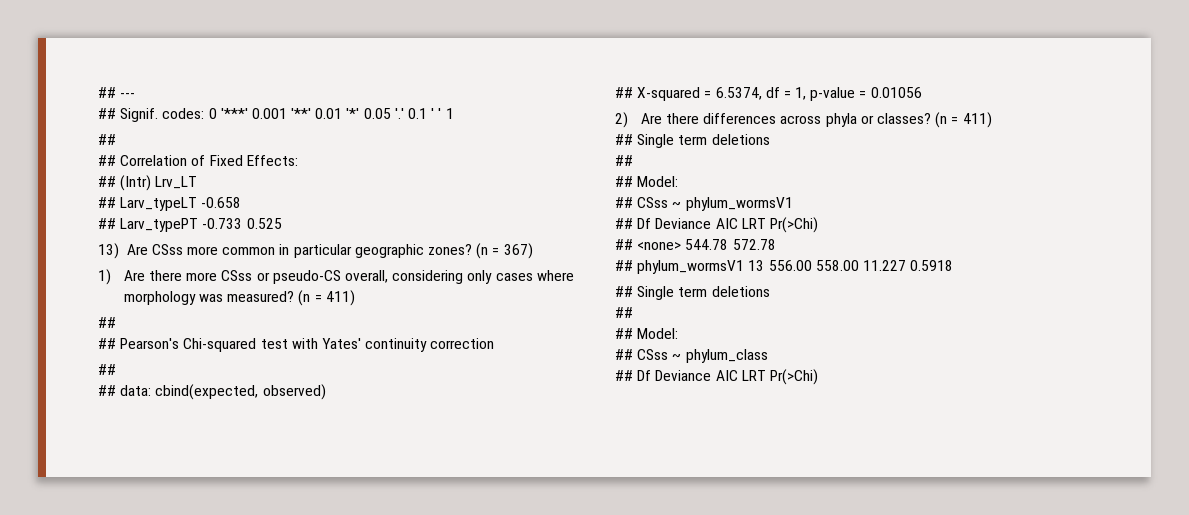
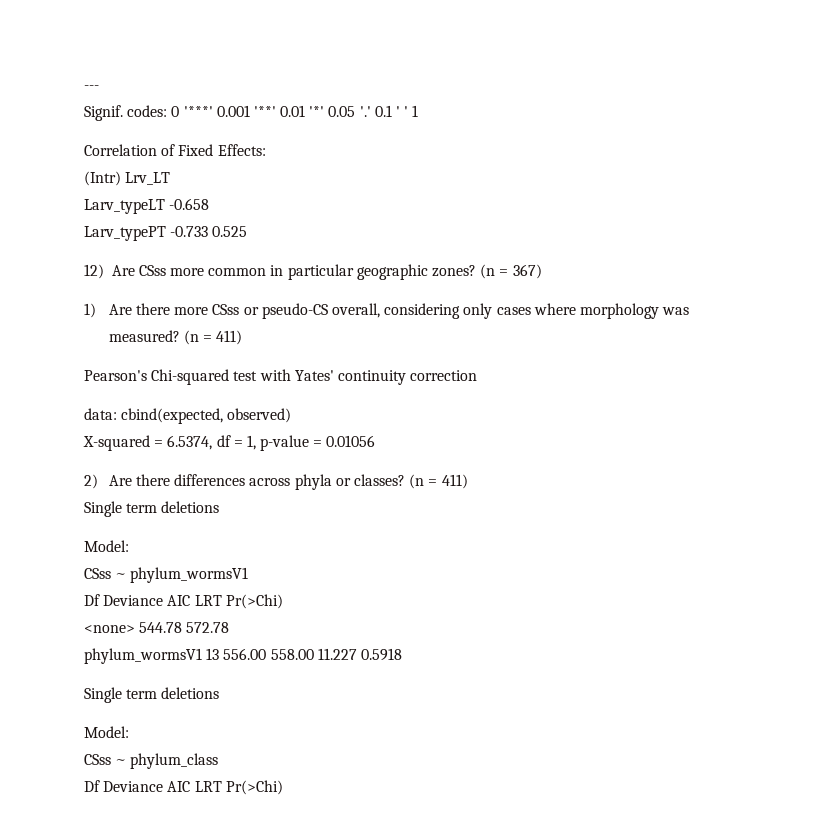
[98,87,116,98] ## -> (84, 87) none
[98,108,116,119] ## -> (99, 87) none
[98,134,116,145] [98,155,116,166] ## // ## -> (419, 111) none
[98,176,116,187] ## -> (266, 150) none
[98,197,116,208] ## -> (171, 178) none
[98,218,116,229] ## -> (210, 204) none
[98,243,119,259] 13) -> [84,264,104,279] 12)
[98,317,116,328] [98,338,116,349] ## // ## -> (243, 337) none
[98,364,116,375] [98,385,116,396] ## // ## -> (478, 375) none
[615,87,633,98] ## -> (292, 415) none
[615,134,770,148] [615,155,633,166] [615,176,679,187] [615,197,633,208] ## Single term deletions // ## // ## Model: // ## -> [84,501,220,517] [84,540,129,552] Single term deletions // Model: //
[615,218,633,229] ## -> (249, 575) none
[615,239,633,250] ## -> (283, 601) none
[615,260,633,271] ## -> (230, 627) none
[615,286,770,300] [615,307,633,318] [615,328,679,339] [615,349,633,360] ## Single term deletions // ## // ## Model: // ## -> [84,687,220,703] [84,726,129,738] Single term deletions // Model: //
[615,370,633,381] ## -> (219, 761) none

